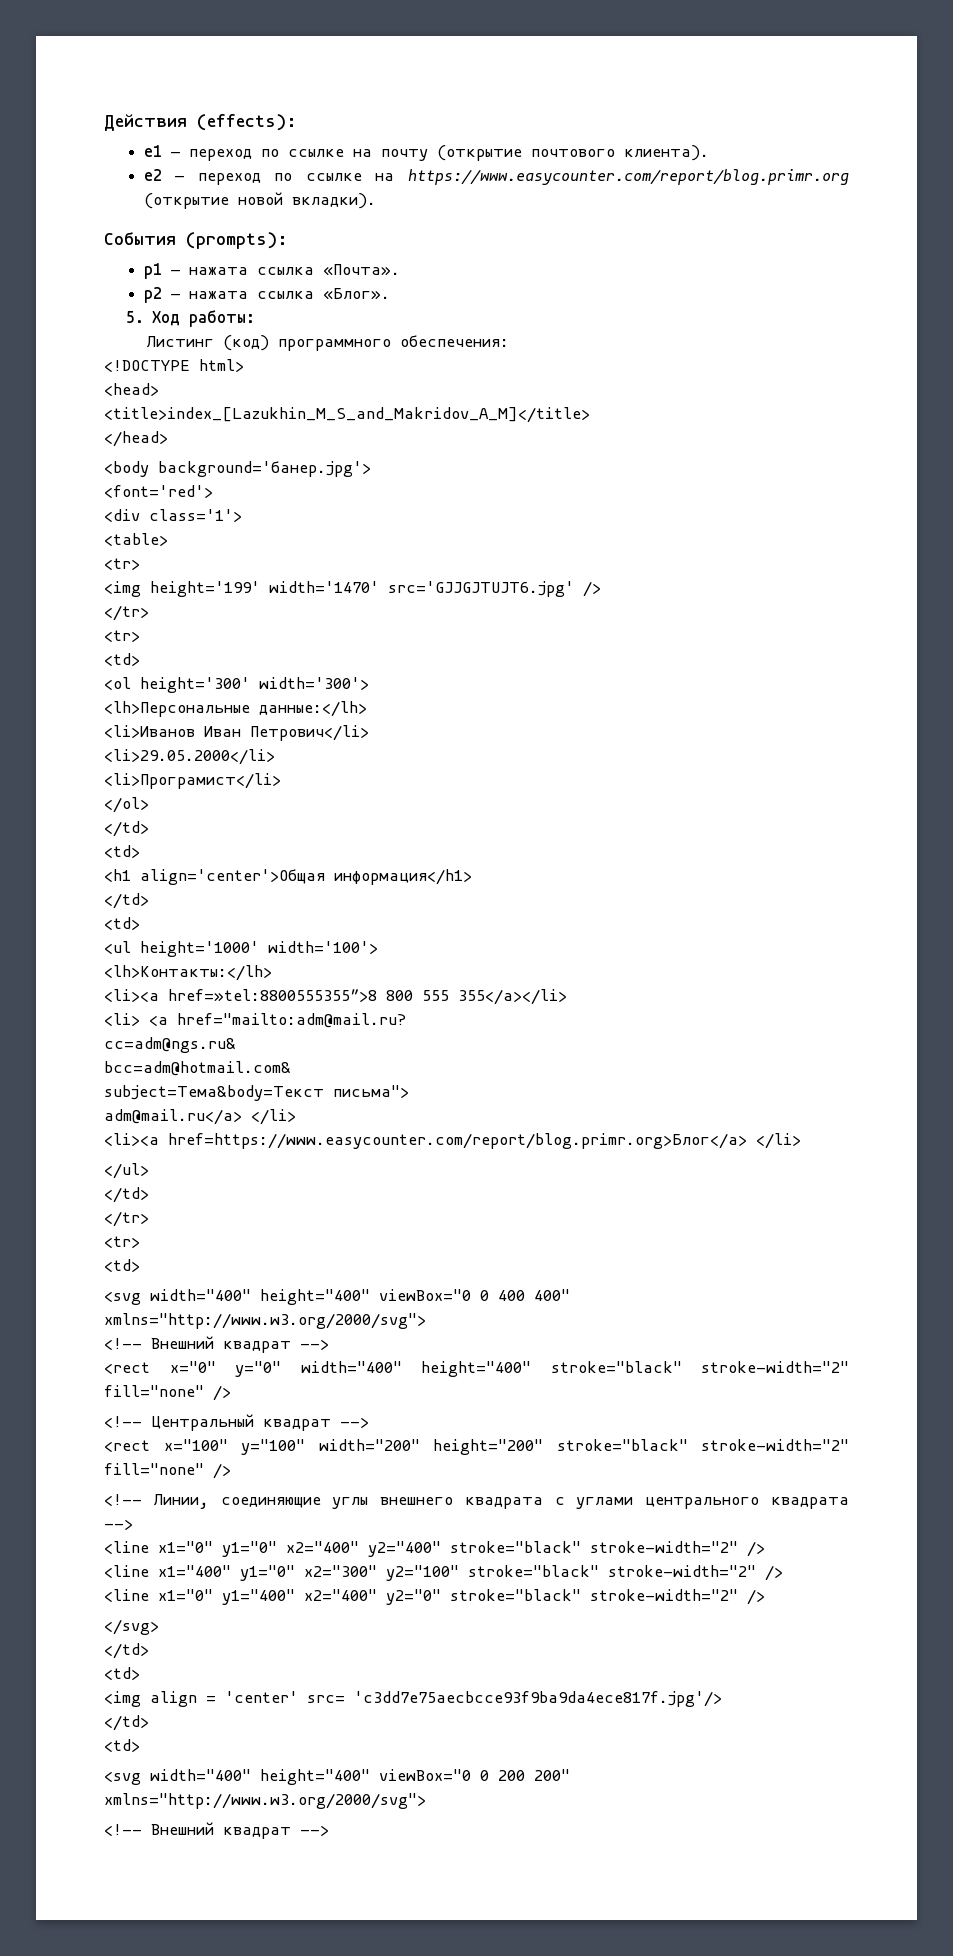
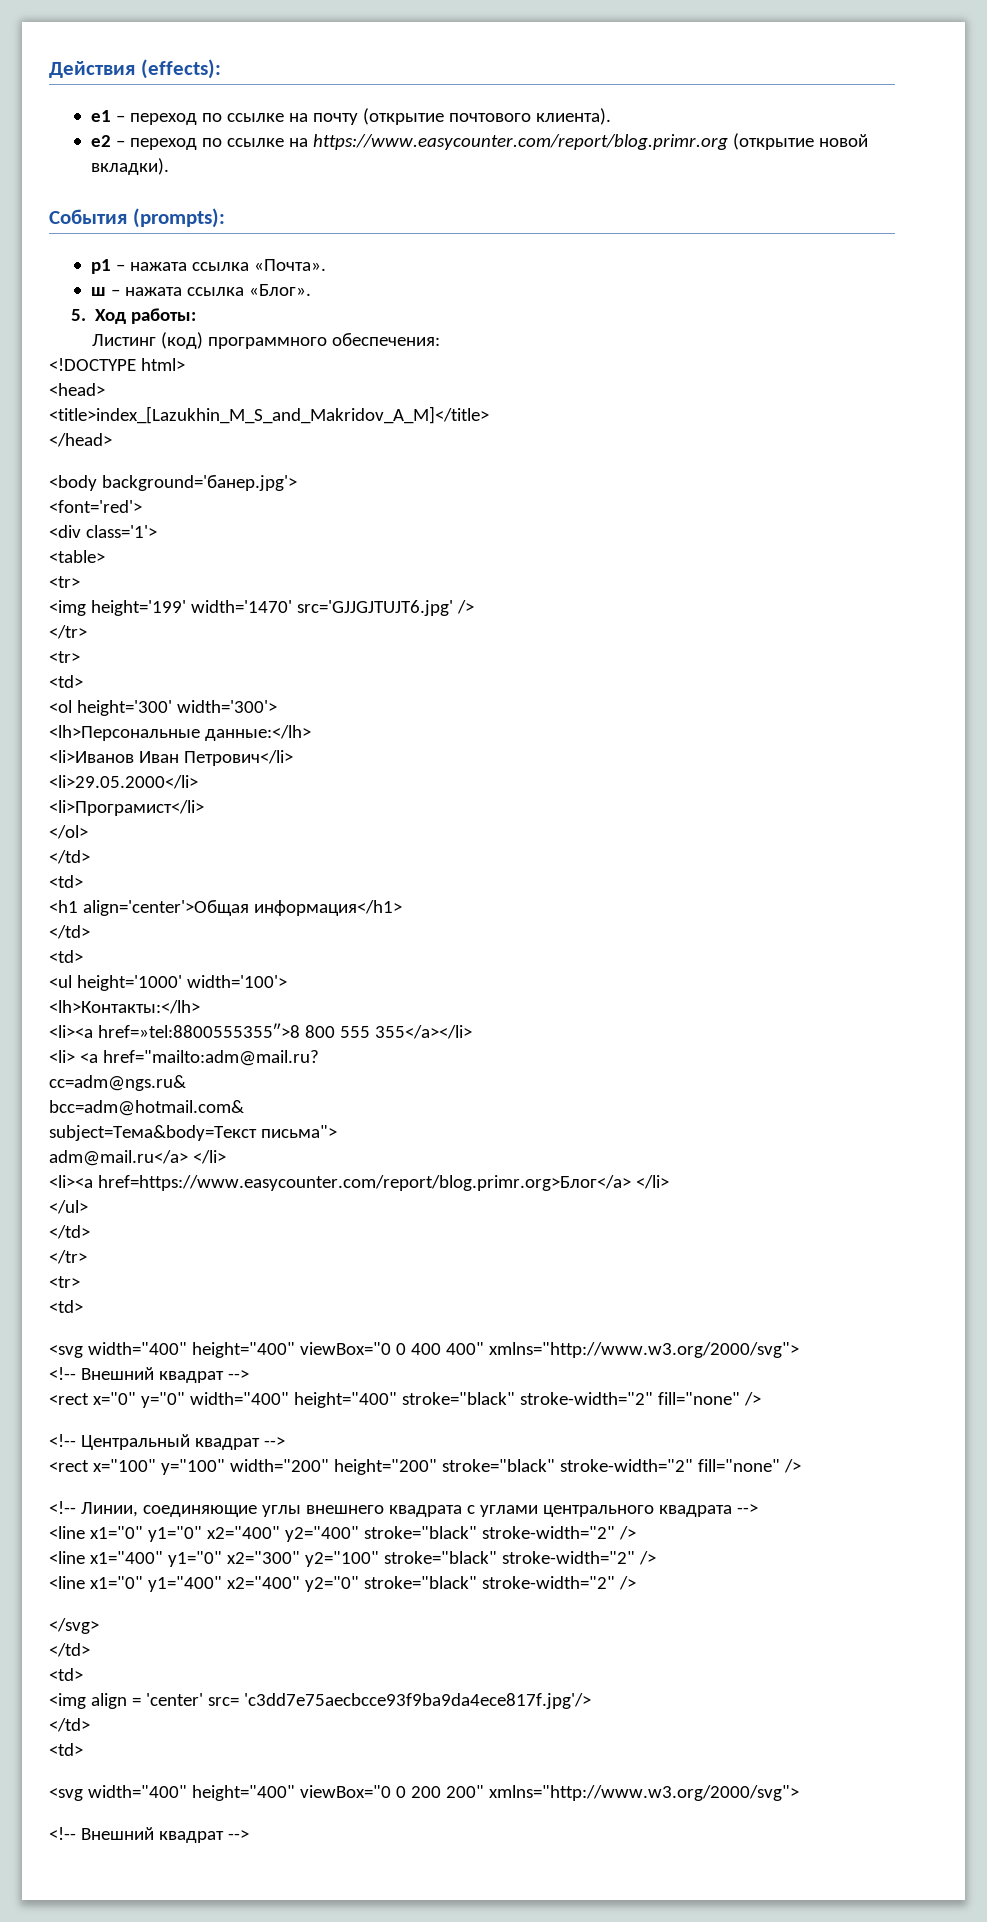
[170,151,180,157] — -> [115,115,125,122] –
[175,175,185,181] — -> [115,140,125,147] –
[170,269,180,275] — -> [115,264,125,271] –
[143,287,180,303] p2 — -> [90,287,120,296] ш –

